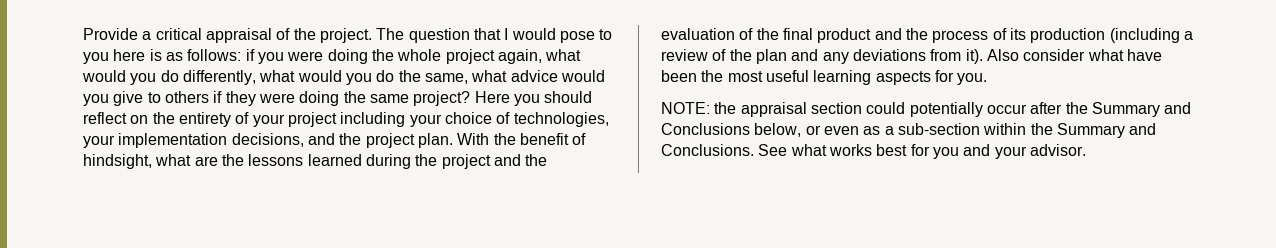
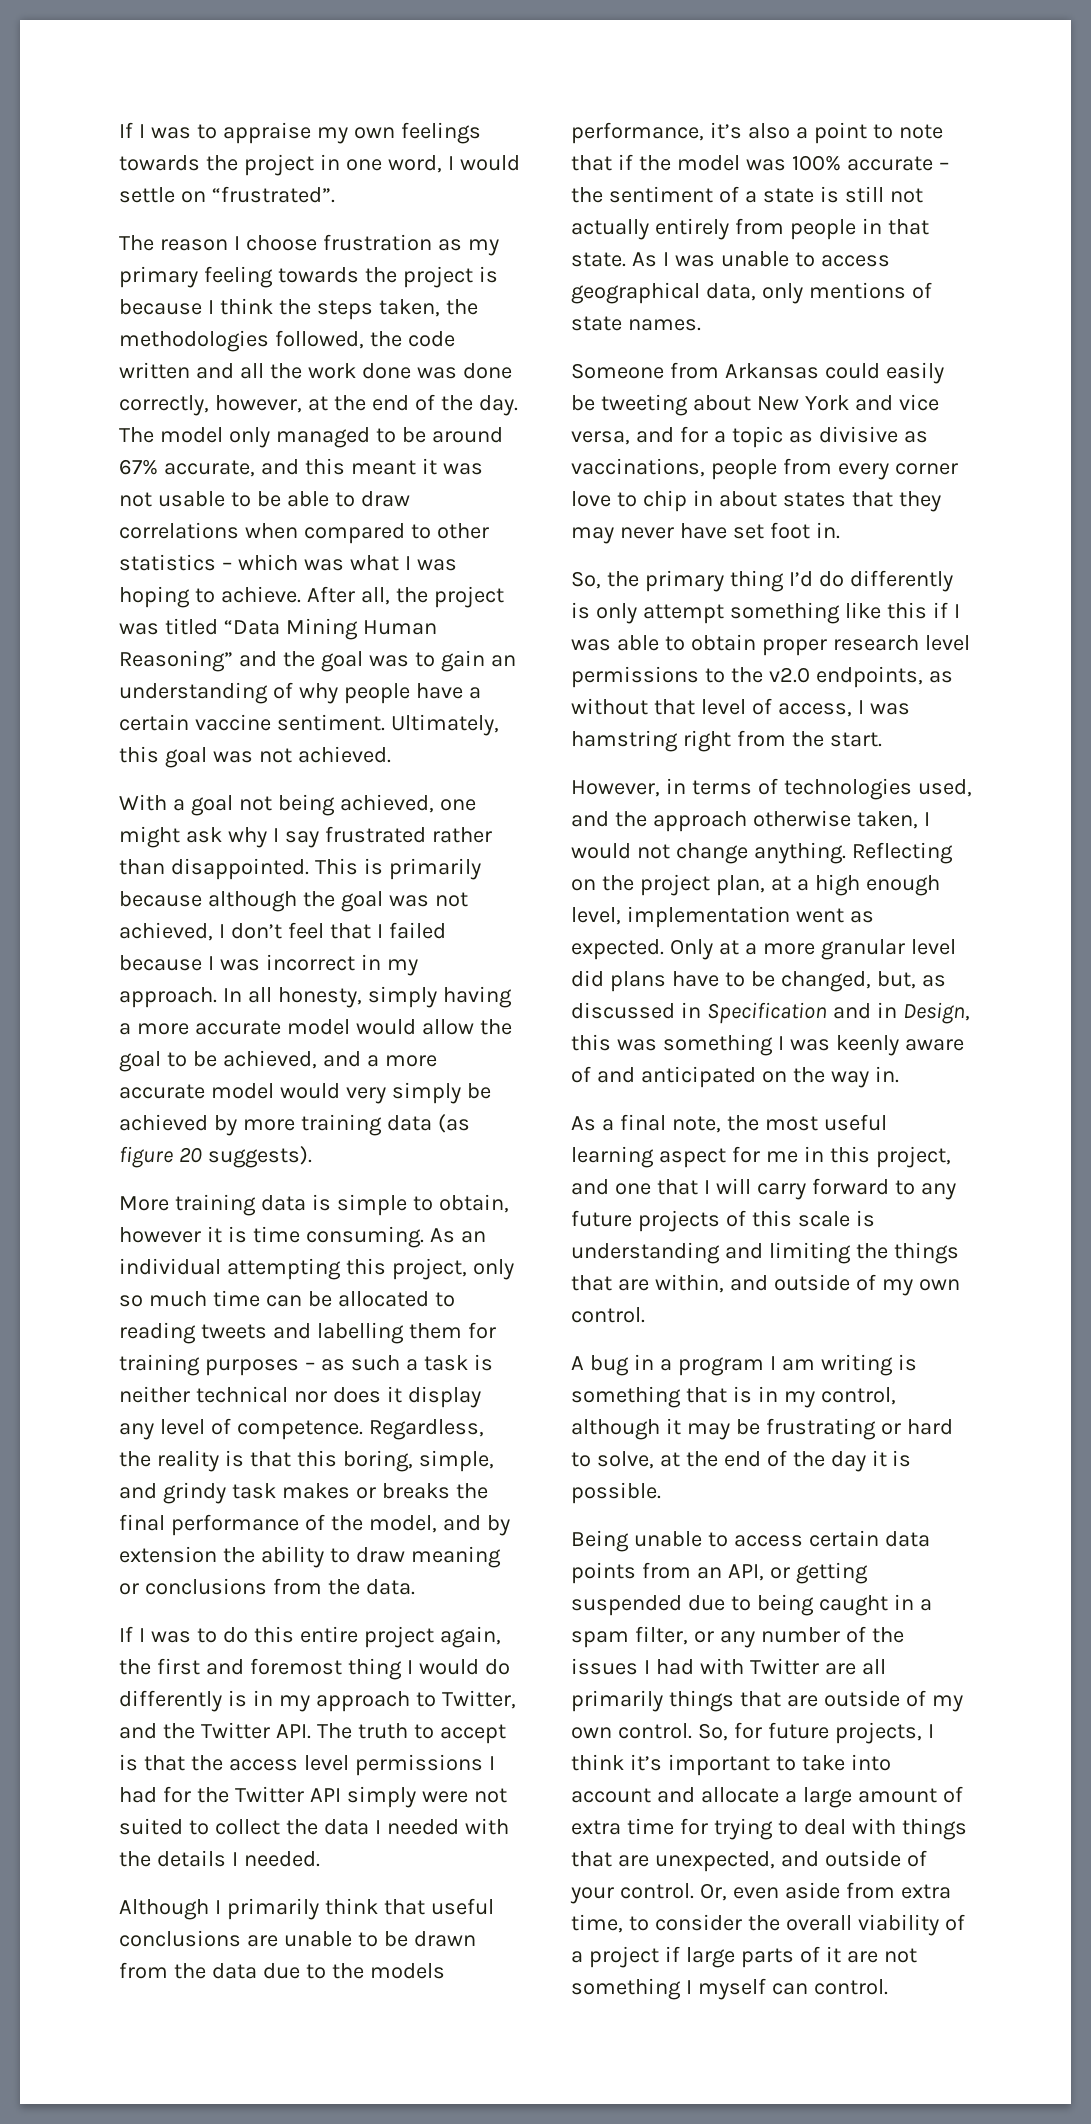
[83,28,613,43] [83,49,582,64] [82,70,605,85] [83,91,593,106] [83,112,609,127] [83,133,587,148] [83,154,548,169] [661,28,1193,43] [661,49,1162,64] [661,70,988,85] [661,102,1192,117] [661,123,1157,138] [661,144,1086,159] Provide a critical appraisal of the project. The question that I would pose to you here is as follows: if you were doing the whole project again, what would you do differently, what would you do the same, what advice would you give to others if they were doing the same project? Here you should reflect on the entirety of your project including your choice of technologies, your implementation decisions, and the project plan. With the benefit of hindsight, what are the lessons learned during the project and the evaluation of the final product and the process of its production (including a review of the plan and any deviations from it). Also consider what have been the most useful learning aspects for you. // NOTE: the appraisal section could potentially occur after the Summary and Conclusions below, or even as a sub-section within the Summary and Conclusions. See what works best for you and your advisor. -> [119,122,481,144] [119,154,520,176] [119,186,335,203] [119,234,499,256] [119,266,498,288] [119,298,478,320] [119,330,455,352] [119,362,512,379] [119,394,518,416] [119,427,503,448] [119,458,483,477] [119,491,410,507] [119,522,489,544] [119,554,457,571] [119,586,504,608] [119,618,437,640] [119,650,516,672] [119,682,481,704] [119,714,499,736] [119,746,391,768] [119,794,476,816] [119,826,492,848] [119,858,481,880] [119,891,468,912] [119,922,446,941] [119,954,418,976] [119,986,512,1008] [119,1019,512,1035] [119,1050,437,1072] [119,1082,491,1104] [119,1114,470,1136] [119,1146,312,1168] [119,1194,509,1216] [119,1226,486,1248] [119,1258,514,1280] [119,1290,455,1307] [119,1322,496,1344] [119,1354,493,1376] [119,1386,481,1408] [119,1418,484,1440] [119,1450,494,1472] [119,1482,488,1504] [119,1514,510,1536] [119,1546,501,1568] [119,1578,415,1595] [119,1626,501,1648] [119,1658,510,1680] [119,1690,516,1712] [119,1722,506,1744] [119,1754,495,1776] [119,1786,507,1808] [119,1818,509,1835] [119,1850,320,1867] [119,1898,494,1920] [119,1930,476,1947] [119,1962,445,1979] [571,122,943,144] [571,154,949,171] [571,186,923,203] [571,218,929,240] [571,251,890,267] [571,282,932,304] [571,316,701,331] [571,362,944,384] [571,394,939,416] [571,426,928,448] [571,458,958,480] [571,490,941,512] [571,522,840,544] [571,570,953,592] [571,602,960,624] [571,634,970,656] [571,666,953,688] [571,698,910,717] [571,730,882,752] [571,778,972,800] [571,810,930,832] [571,842,953,864] [571,874,940,896] [571,906,874,928] [571,939,956,960] [571,970,946,992] [571,1002,970,1024] [571,1034,964,1056] [571,1066,899,1088] [571,1114,887,1133] [571,1146,951,1168] [571,1178,956,1200] [571,1210,875,1232] [571,1242,959,1264] [571,1274,960,1296] [571,1307,645,1323] [571,1354,917,1376] [571,1386,896,1408] [571,1418,953,1440] [571,1450,912,1472] [571,1482,661,1504] [571,1530,930,1552] [571,1562,868,1584] [571,1594,932,1616] [571,1626,904,1648] [571,1658,886,1675] [571,1690,963,1712] [571,1722,934,1744] [571,1754,891,1776] [571,1786,963,1808] [571,1818,967,1840] [571,1850,927,1872] [570,1882,951,1904] [571,1914,965,1936] [571,1946,917,1968] [571,1978,888,2000] If I was to appraise my own feelings towards the project in one word, I would settle on “frustrated”. // The reason I choose frustration as my primary feeling towards the project is because I think the steps taken, the methodologies followed, the code written and all the work done was done correctly, however, at the end of the day. The model only managed to be around 67% accurate, and this meant it was not usable to be able to draw correlations when compared to other statistics – which was what I was hoping to achieve. After all, the project was titled “Data Mining Human Reasoning” and the goal was to gain an understanding of why people have a certain vaccine sentiment. Ultimately, this goal was not achieved. // With a goal not being achieved, one might ask why I say frustrated rather than disappointed. This is primarily because although the goal was not achieved, I don’t feel that I failed because I was incorrect in my approach. In all honesty, simply having a more accurate model would allow the goal to be achieved, and a more accurate model would very simply be achieved by more training data (as figure 20 suggests). // More training data is simple to obtain, however it is time consuming. As an individual attempting this project, only so much time can be allocated to reading tweets and labelling them for training purposes – as such a task is neither technical nor does it display any level of competence. Regardless, the reality is that this boring, simple, and grindy task makes or breaks the final performance of the model, and by extension the ability to draw meaning or conclusions from the data. // If I was to do this entire project again, the first and foremost thing I would do differently is in my approach to Twitter, and the Twitter API. The truth to accept is that the access level permissions I had for the Twitter API simply were not suited to collect the data I needed with the details I needed. // Although I primarily think that useful conclusions are unable to be drawn from the data due to the models performance, it’s also a point to note that if the model was 100% accurate – the sentiment of a state is still not actually entirely from people in that state. As I was unable to access geographical data, only mentions of state names. // Someone from Arkansas could easily be tweeting about New York and vice versa, and for a topic as divisive as vaccinations, people from every corner love to chip in about states that they may never have set foot in. // So, the primary thing I’d do differently is only attempt something like this if I was able to obtain proper research level permissions to the v2.0 endpoints, as without that level of access, I was hamstring right from the start. // However, in terms of technologies used, and the approach otherwise taken, I would not change anything. Reflecting on the project plan, at a high enough level, implementation went as expected. Only at a more granular level did plans have to be changed, but, as discussed in Specification and in Design, this was something I was keenly aware of and anticipated on the way in. // As a final note, the most useful learning aspect for me in this project, and one that I will carry forward to any future projects of this scale is understanding and limiting the things that are within, and outside of my own control. // A bug in a program I am writing is something that is in my control, although it may be frustrating or hard to solve, at the end of the day it is possible. // Being unable to access certain data points from an API, or getting suspended due to being caught in a spam filter, or any number of the issues I had with Twitter are all primarily things that are outside of my own control. So, for future projects, I think it’s important to take into account and allocate a large amount of extra time for trying to deal with things that are unexpected, and outside of your control. Or, even aside from extra time, to consider the overall viability of a project if large parts of it are not something I myself can control.

